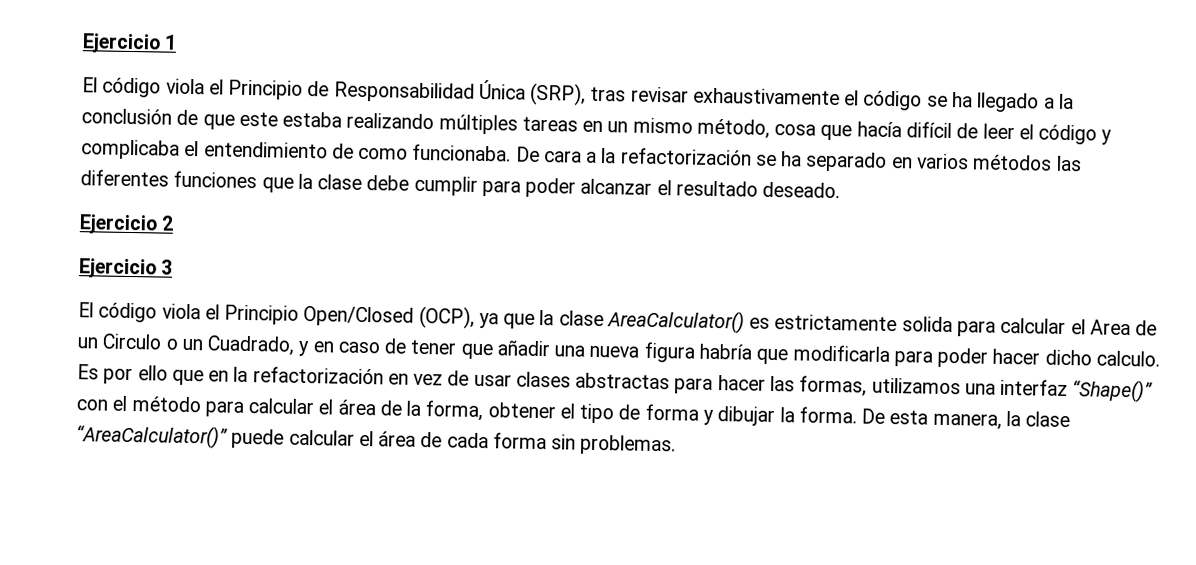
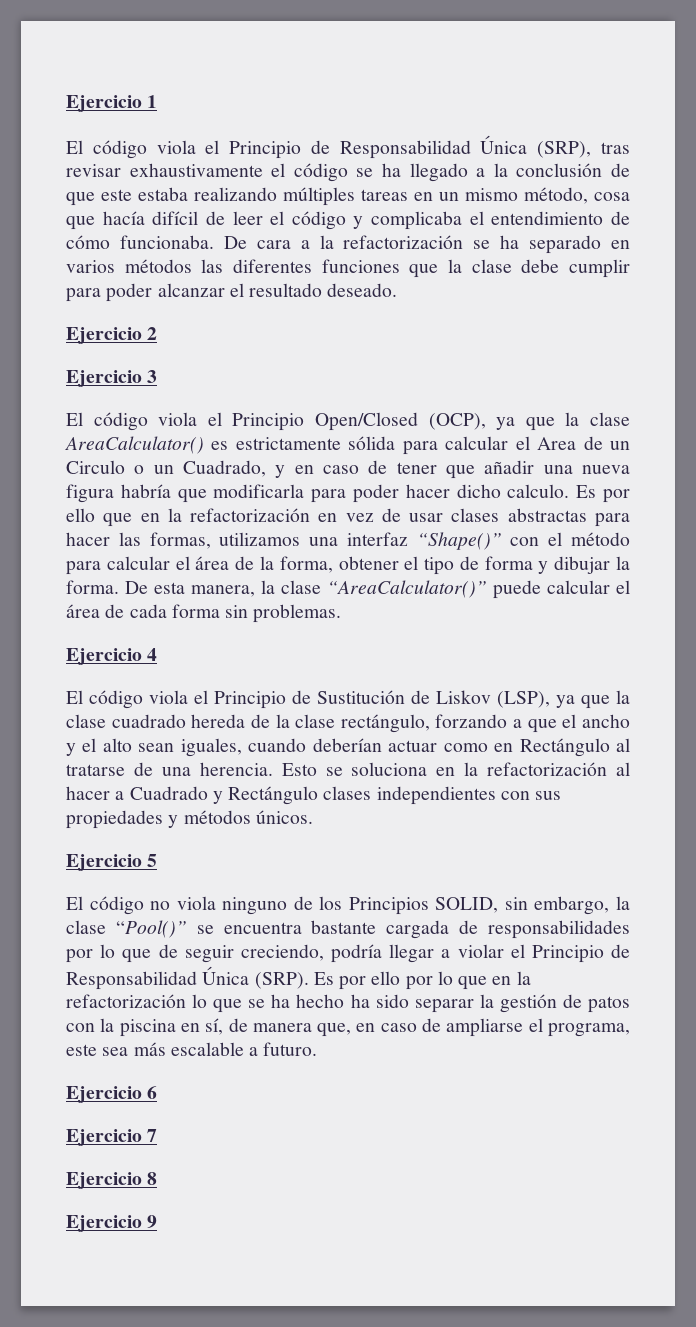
[358,147,409,160] como -> [66,235,110,249] cómo
[901,316,953,333] solida -> [348,436,396,450] sólida
(677, 445) none -> [66,648,158,665] [66,690,630,709] [66,714,630,733] [66,738,630,757] [66,762,630,776] [66,786,562,805] [66,810,313,829] [66,854,158,871] [66,896,630,915] [66,920,630,939] [66,944,630,963] [66,966,531,990] [66,994,630,1013] [66,1018,630,1037] [66,1042,318,1056] [66,1086,158,1103] [66,1129,158,1146] [66,1172,158,1189] [66,1215,158,1232] // Ejercicio 4 // El código viola el Principio de Sustitución de Liskov (LSP), ya que la clase cuadrado hereda de la clase rectángulo, forzando a que el ancho y el alto sean iguales, cuando deberían actuar como en Rectángulo al tratarse de una herencia. Esto se soluciona en la refactorización al hacer a Cuadrado y Rectángulo clases independientes con sus propiedades y métodos únicos. // Ejercicio 5 // El código no viola ninguno de los Principios SOLID, sin embargo, la clase “Pool()” se encuentra bastante cargada de responsabilidades por lo que de seguir creciendo, podría llegar a violar el Principio de Responsabilidad Única (SRP). Es por ello por lo que en la refactorización lo que se ha hecho ha sido separar la gestión de patos con la piscina en sí, de manera que, en caso de ampliarse el programa, este sea más escalable a futuro. // Ejercicio 6 // Ejercicio 7 // Ejercicio 8 // Ejercicio 9

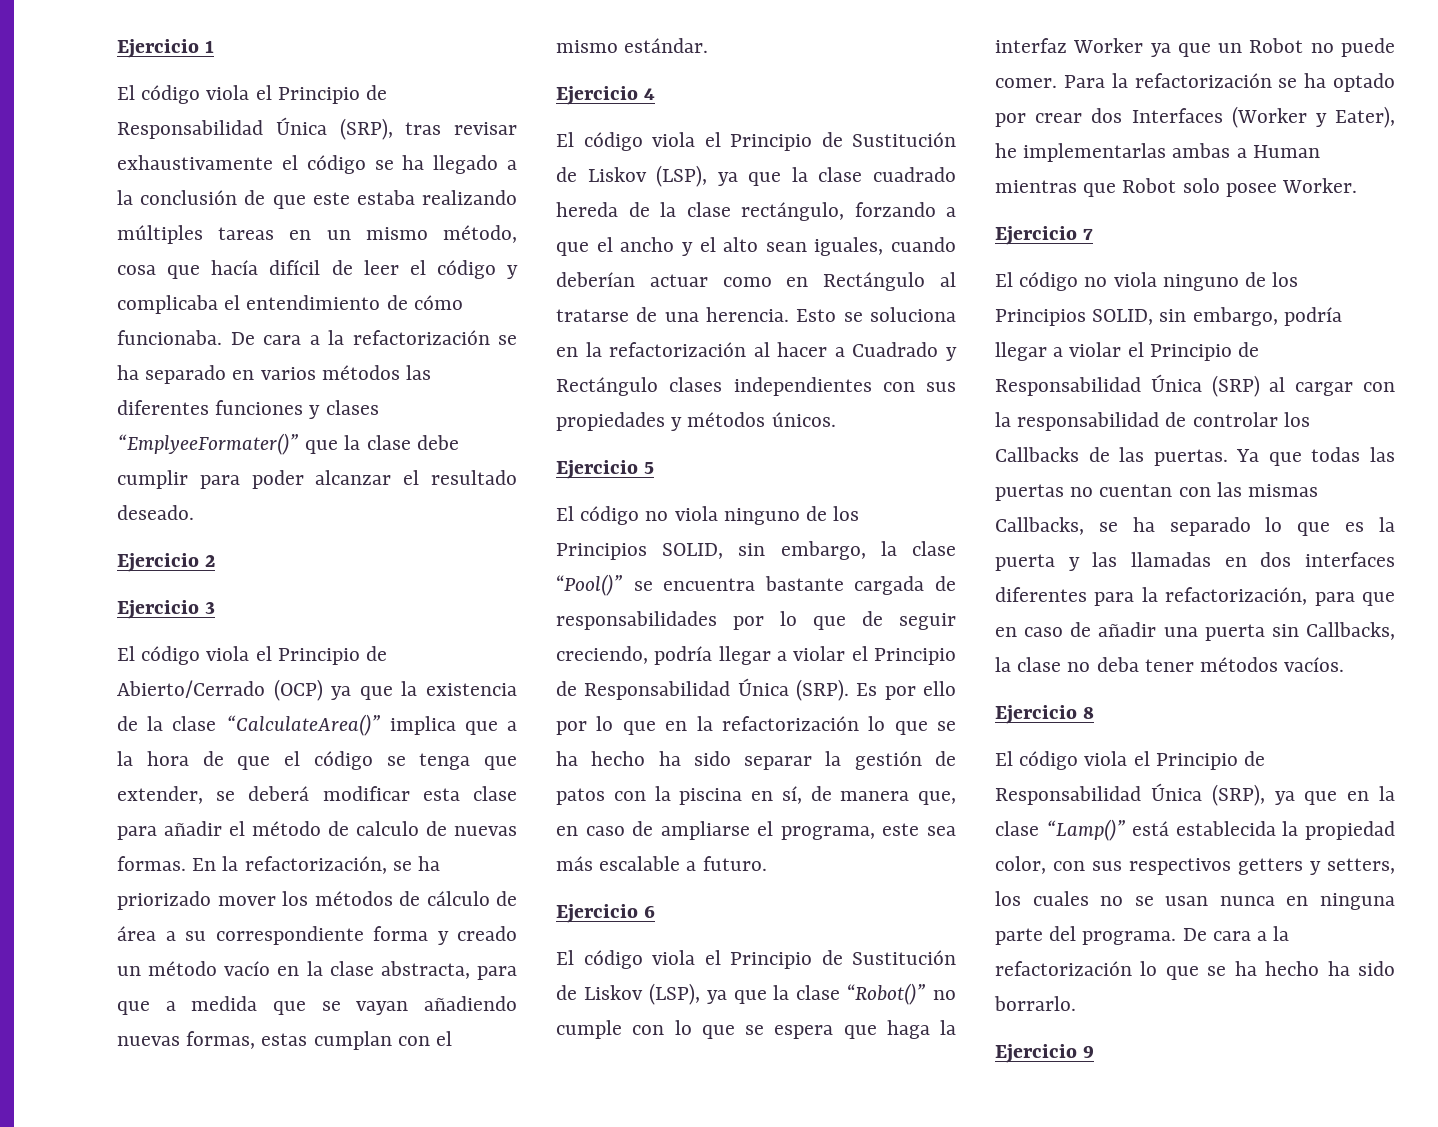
(400, 266) none -> [309,400,379,419] [117,433,299,455] y clases “EmplyeeFormater()”
[315,412,631,431] [65,436,631,455] [66,460,630,479] [66,484,630,503] [66,508,630,527] [66,532,630,550] [66,556,630,575] [66,580,630,599] [66,604,342,623] Open/Closed (OCP), ya que la clase AreaCalculator() es estrictamente sólida para calcular el Area de un Circulo o un Cuadrado, y en caso de tener que añadir una nueva figura habría que modificarla para poder hacer dicho calculo. Es por ello que en la refactorización en vez de usar clases abstractas para hacer las formas, utilizamos una interfaz “Shape()” con el método para calcular el área de la forma, obtener el tipo de forma y dibujar la forma. De esta manera, la clase “AreaCalculator()” puede calcular el área de cada forma sin problemas. -> [366,646,388,661] [117,679,517,701] [117,714,517,736] [117,751,517,770] [117,786,517,804] [117,821,517,840] [117,856,441,874] [117,891,517,910] [117,926,517,945] [117,961,517,980] [117,996,517,1015] [117,1031,453,1050] [556,38,709,53] de Abierto/Cerrado (OCP) ya que la existencia de la clase “CalculateArea()” implica que a la hora de que el código se tenga que extender, se deberá modificar esta clase para añadir el método de calculo de nuevas formas. En la refactorización, se ha priorizado mover los métodos de cálculo de área a su correspondiente forma y creado un método vacío en la clase abstracta, para que a medida que se vayan añadiendo nuevas formas, estas cumplan con el mismo estándar.
[66,1129,158,1146] [66,1172,158,1189] Ejercicio 7 // Ejercicio 8 -> [556,950,956,969] [556,983,956,1005] [556,1020,956,1039] [995,38,1395,57] [995,73,1395,92] [995,106,1395,128] [995,143,1320,162] [995,178,1358,197] [995,226,1094,245] [995,272,1299,291] [995,307,1342,326] [995,342,1260,361] [995,374,1395,397] [995,412,1310,431] [995,447,1395,466] [995,482,1319,501] [995,517,1395,536] [995,552,1395,571] [995,587,1395,606] [995,622,1395,641] [995,657,1345,672] [995,705,1095,724] [995,751,1266,770] [995,783,1395,806] [995,819,1395,841] [995,856,1395,875] [995,891,1395,910] [995,926,1290,945] [995,961,1395,980] [994,996,1076,1011] El código viola el Principio de Sustitución de Liskov (LSP), ya que la clase “Robot()” no cumple con lo que se espera que haga la interfaz Worker ya que un Robot no puede comer. Para la refactorización se ha optado por crear dos Interfaces (Worker y Eater), he implementarlas ambas a Human mientras que Robot solo posee Worker. // Ejercicio 7 // El código no viola ninguno de los Principios SOLID, sin embargo, podría llegar a violar el Principio de Responsabilidad Única (SRP) al cargar con la responsabilidad de controlar los Callbacks de las puertas. Ya que todas las puertas no cuentan con las mismas Callbacks, se ha separado lo que es la puerta y las llamadas en dos interfaces diferentes para la refactorización, para que en caso de añadir una puerta sin Callbacks, la clase no deba tener métodos vacíos. // Ejercicio 8 // El código viola el Principio de Responsabilidad Única (SRP), ya que en la clase “Lamp()” está establecida la propiedad color, con sus respectivos getters y setters, los cuales no se usan nunca en ninguna parte del programa. De cara a la refactorización lo que se ha hecho ha sido borrarlo.

